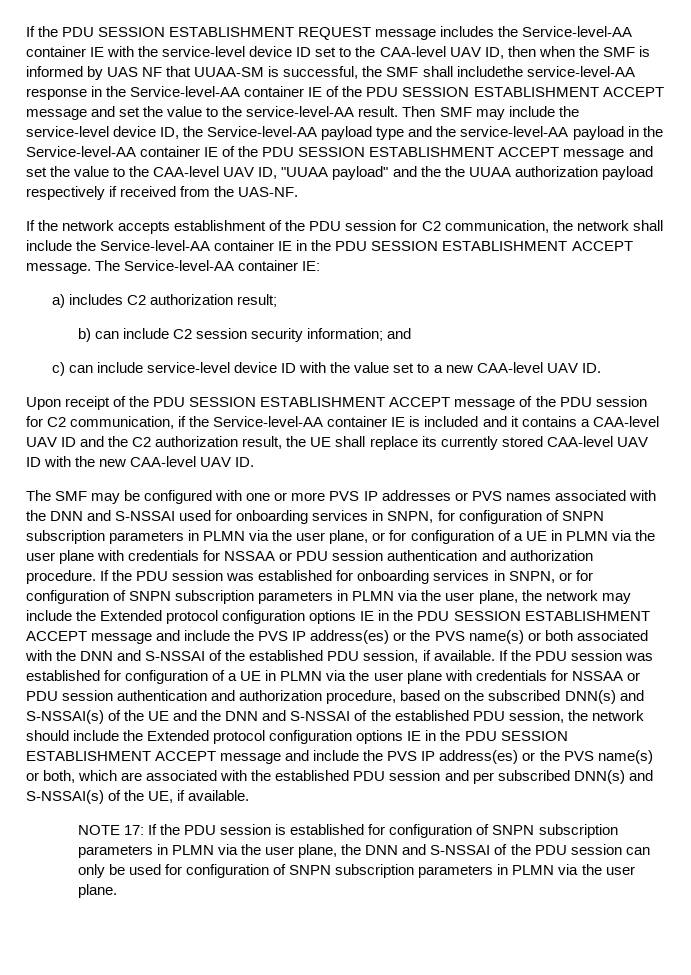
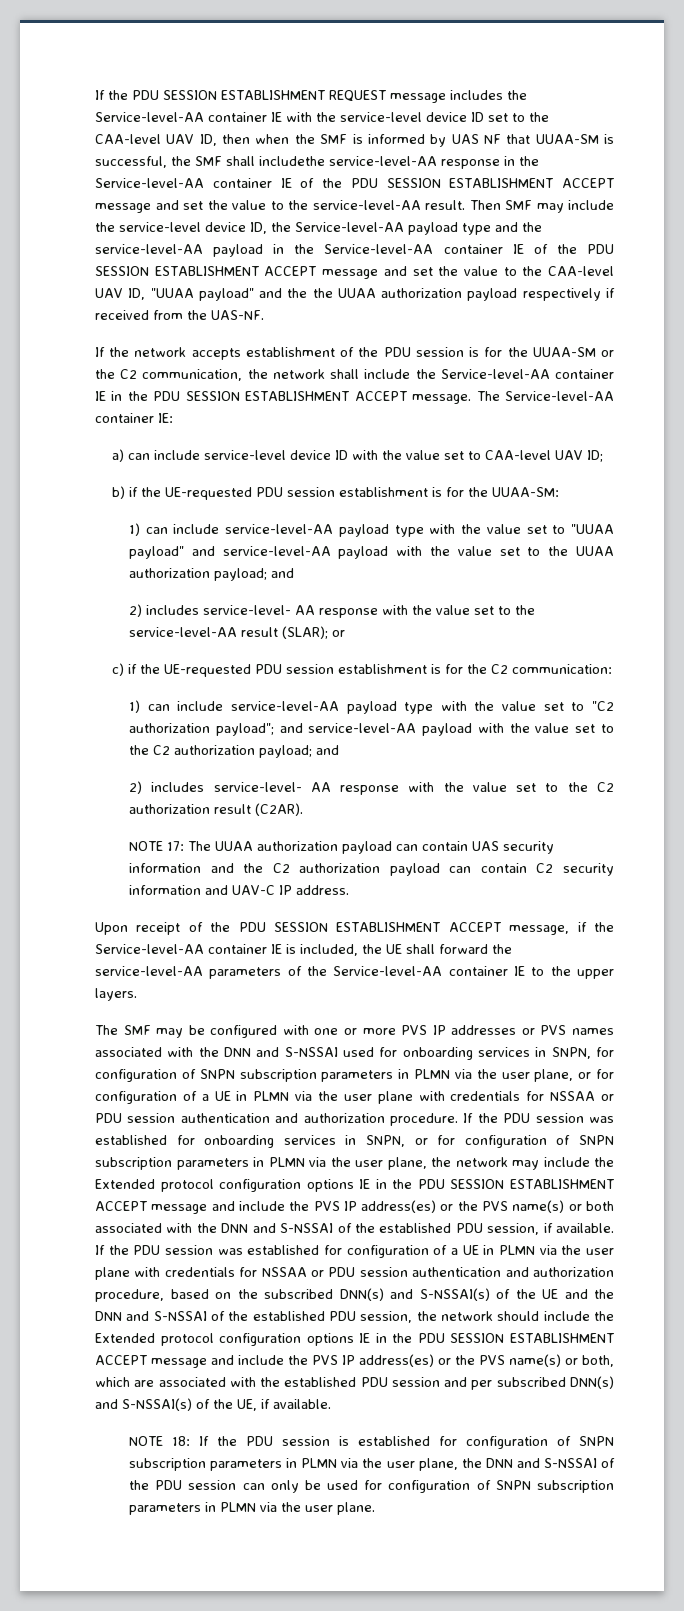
[400,220,418,231] for -> [469,347,614,357] [95,369,115,379] is for the UUAA-SM or the
[69,294,278,307] [77,328,412,342] [51,362,65,376] includes C2 authorization result; // b) can include C2 session security information; and // c) -> (125, 455) none
[433,362,601,373] a new CAA-level UAV ID. -> [485,450,604,462] [112,486,560,500] [129,523,614,537] [129,546,614,559] [129,568,295,581] [129,604,536,618] [129,626,346,639] [112,663,613,677] [129,700,614,714] [129,723,614,736] [129,745,340,758] [129,781,615,795] [129,803,304,816] [129,841,555,854] [129,863,614,876] [129,885,350,895] CAA-level UAV ID; // b) if the UE-requested PDU session establishment is for the UUAA-SM: // 1) can include service-level-AA payload type with the value set to "UUAA payload" and service-level-AA payload with the value set to the UUAA authorization payload; and // 2) includes service-level- AA response with the value set to the service-level-AA result (SLAR); or // c) if the UE-requested PDU session establishment is for the C2 communication: // 1) can include service-level-AA payload type with the value set to "C2 authorization payload"; and service-level-AA payload with the value set to the C2 authorization payload; and // 2) includes service-level- AA response with the value set to the C2 authorization result (C2AR). // NOTE 17: The UUAA authorization payload can contain UAS security information and the C2 authorization payload can contain C2 security information and UAV-C IP address.
[454,396,647,410] [26,416,175,429] message of the PDU session for C2 communication, -> [509,925,570,935] message,
[424,416,659,427] [26,436,648,450] [26,456,255,467] included and it contains a CAA-level UAV ID and the C2 authorization result, the UE shall replace its currently stored CAA-level UAV ID with the new CAA-level UAV ID. -> [300,944,512,956] [95,966,614,979] [95,988,137,1001] included, the UE shall forward the service-level-AA parameters of the Service-level-AA container IE to the upper layers.
[123,825,144,835] 17: -> [172,1436,191,1446] 18:

